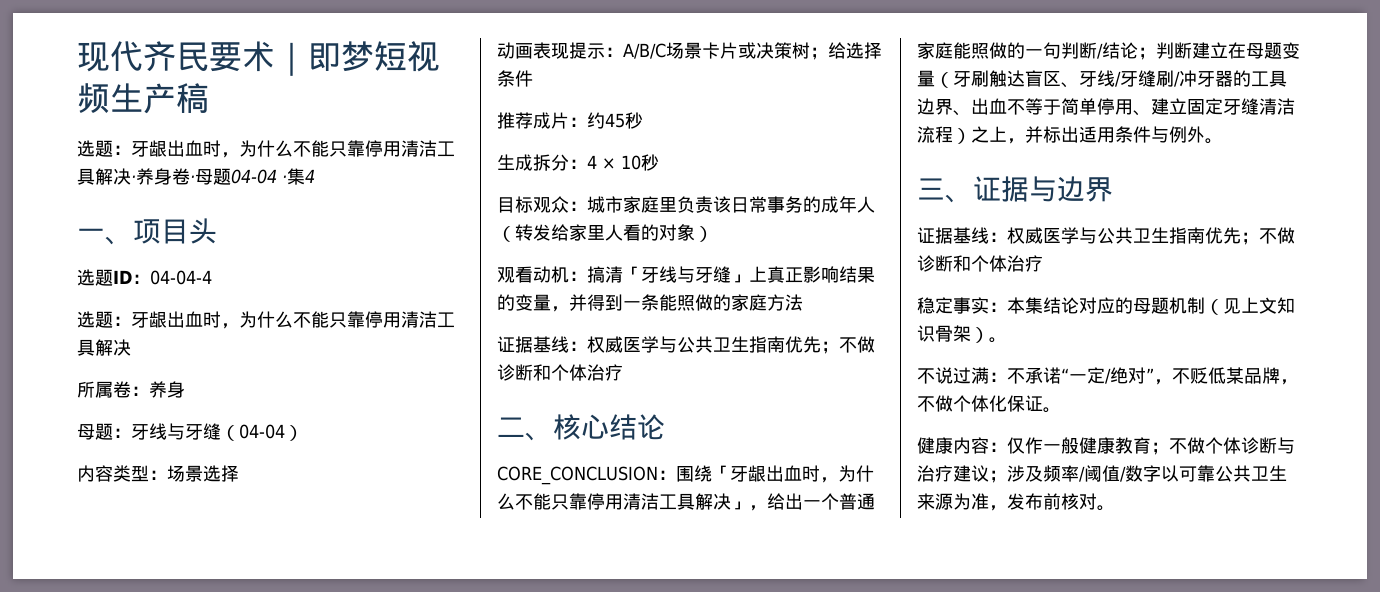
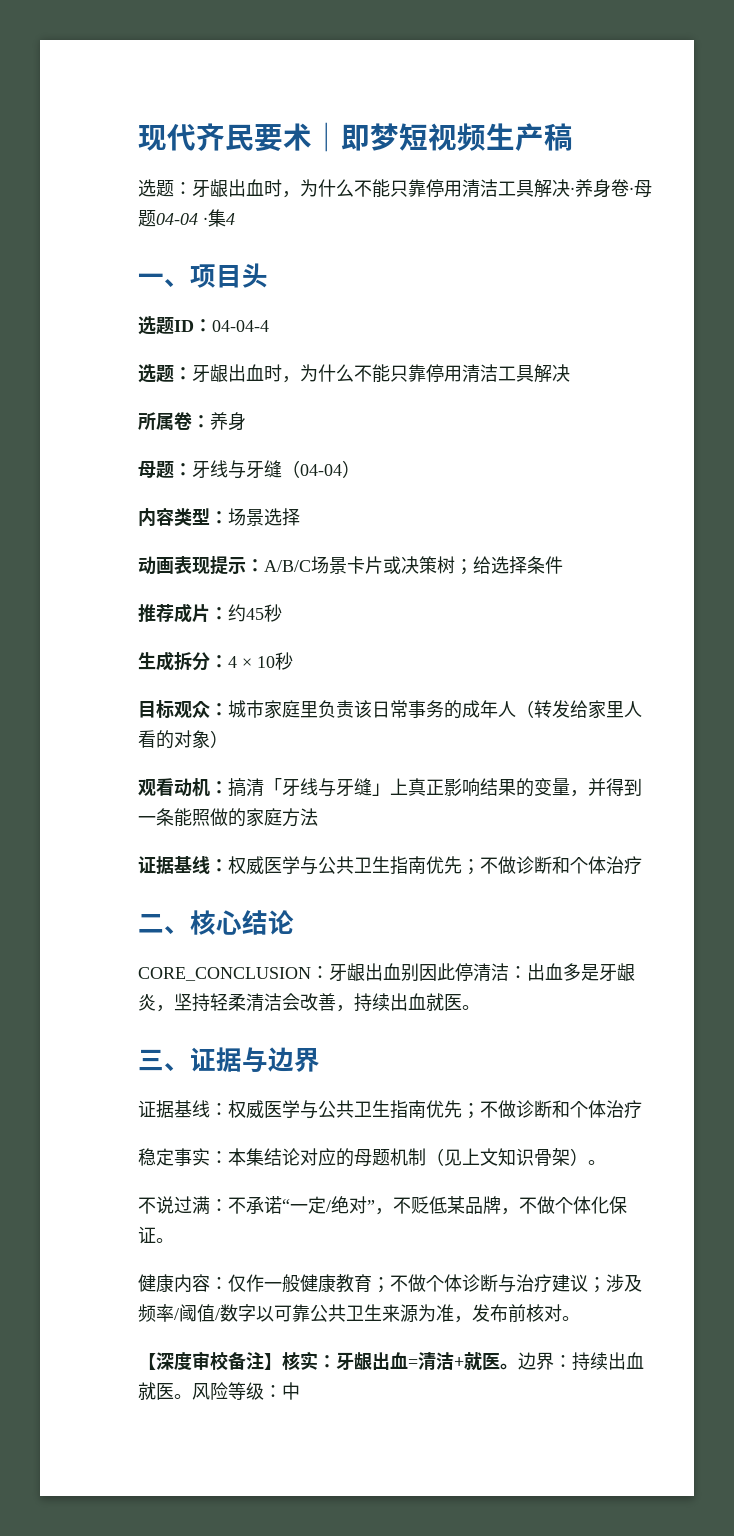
[675,465,874,483] [497,493,875,511] [917,42,1300,60] [917,70,1287,88] [917,98,1295,116] [917,126,1205,144] 围绕「牙龈出血时，为什么不能只靠停用清洁工具解决」，给出一个普通家庭能照做的一句判断/结论；判断建立在母题变量（牙刷触达盲区、牙线/牙缝刷/冲牙器的工具边界、出血不等于简单停用、建立固定牙缝清洁流程）之上，并标出适用条件与例外 -> [329,963,635,982] [138,993,462,1012] 牙龈出血别因此停清洁：出血多是牙龈炎，坚持轻柔清洁会改善，持续出血就医
(1115, 508) none -> [138,1351,644,1371] [138,1382,300,1400] // 【深度审校备注】核实：牙龈出血=清洁+就医。边界：持续出血就医。风险等级：中

